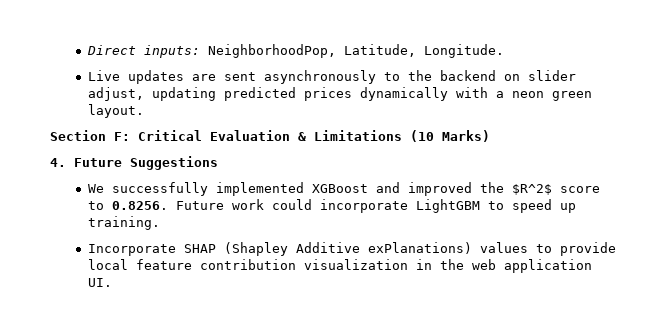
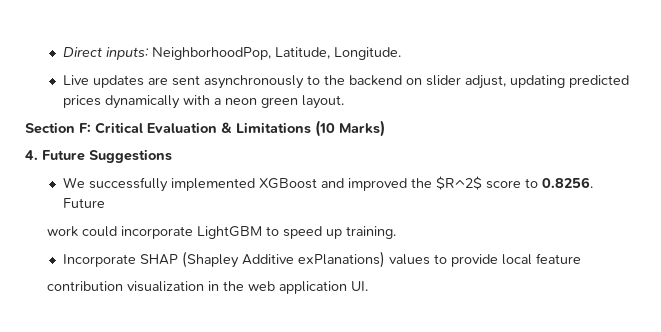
(224, 205) none -> (105, 203) //
(192, 264) none -> (581, 258) //

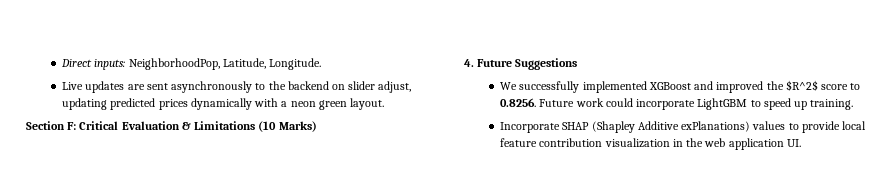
(105, 203) // -> (575, 103) none
(581, 258) // -> (538, 142) none

